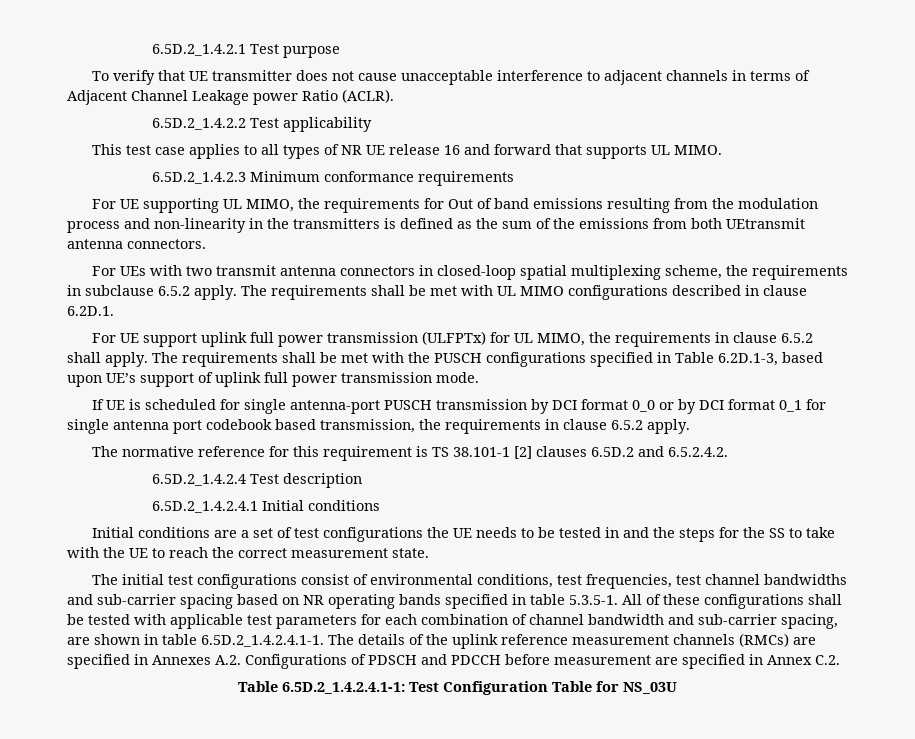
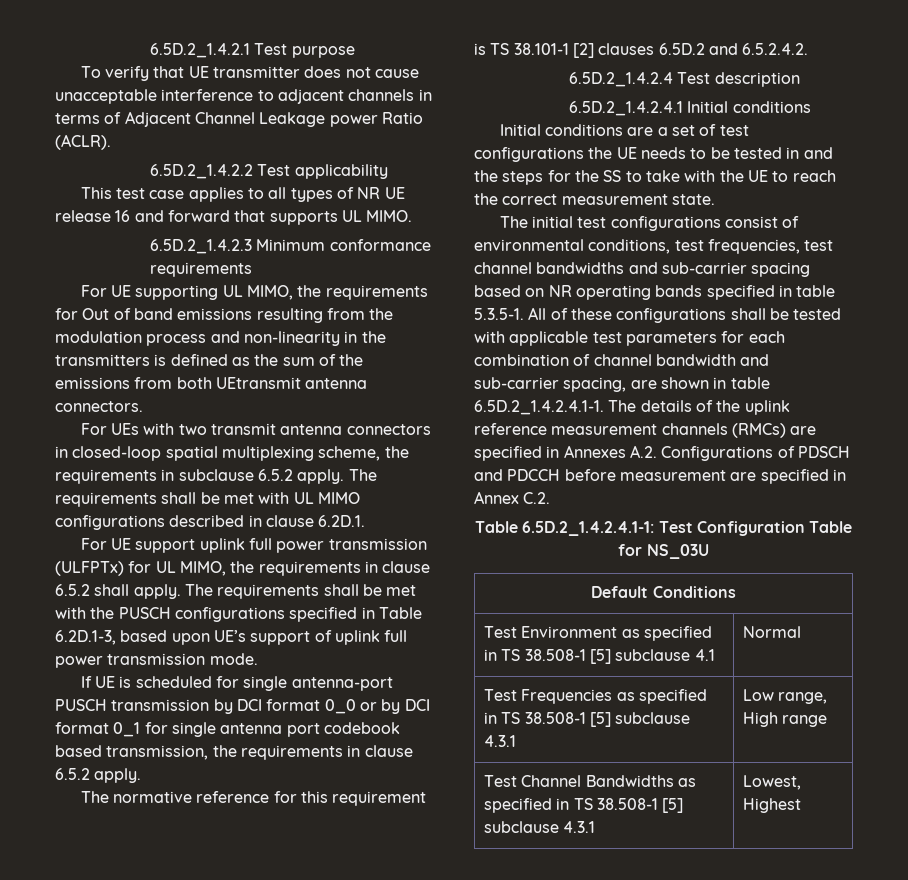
(677, 688) none -> [591,586,736,598] [484,626,713,641] [484,649,715,664] [743,626,802,638] [484,689,708,704] [484,712,691,727] [484,735,517,747] [743,689,828,704] [743,712,828,727] [484,775,697,787] [484,798,684,813] [484,821,596,833] [743,775,802,790] [743,798,802,813] // Default Conditions // Test Environment as specified in TS 38.508-1 [5] subclause 4.1 | Normal // Test Frequencies as specified in TS 38.508-1 [5] subclause 4.3.1 | Low range, High range // Test Channel Bandwidths as specified in TS 38.508-1 [5] subclause 4.3.1 | Lowest, Highest

